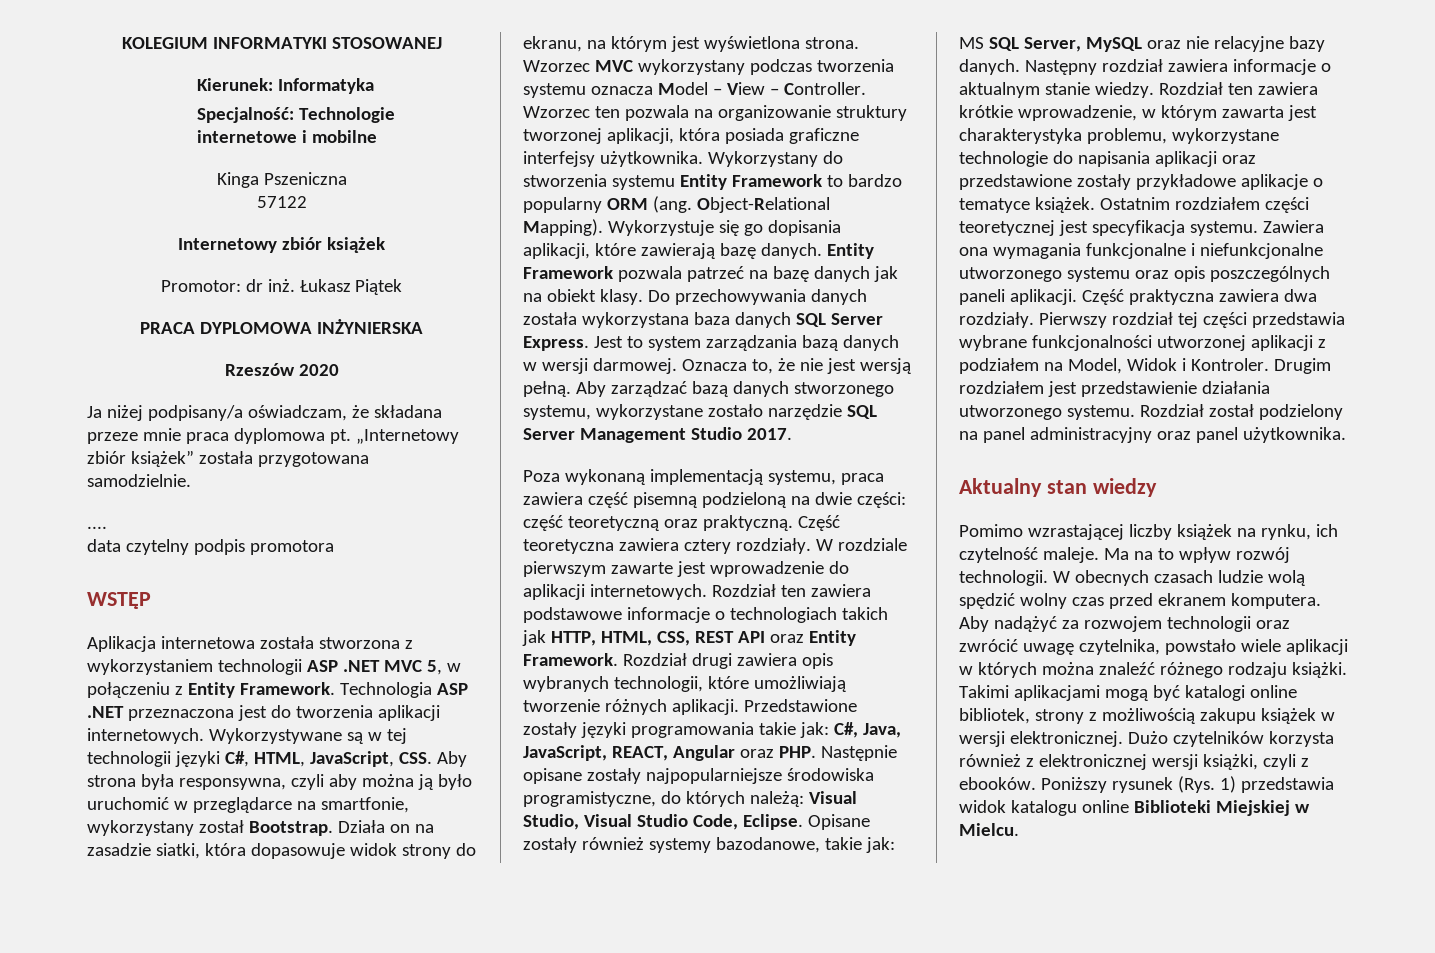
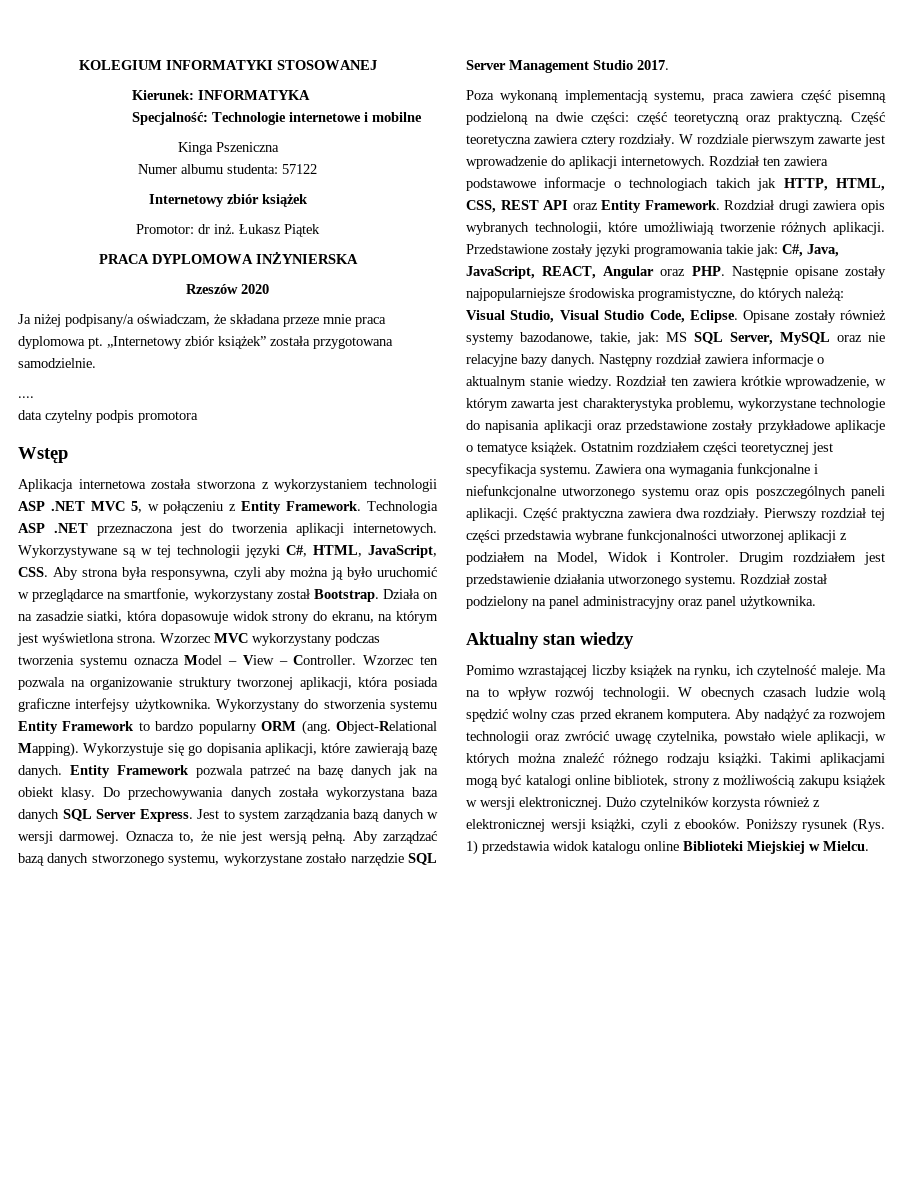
[278,78,375,94] Informatyka -> [198,90,311,100] INFORMATYKA
(347, 178) none -> [138,164,278,174] Numer albumu studenta:
[87,592,151,609] WSTĘP -> [18,447,68,464] Wstęp
[824,837,862,850] takie -> [600,332,631,344] takie,
[1285,639,1348,655] aplikacji -> [817,731,869,744] aplikacji,

